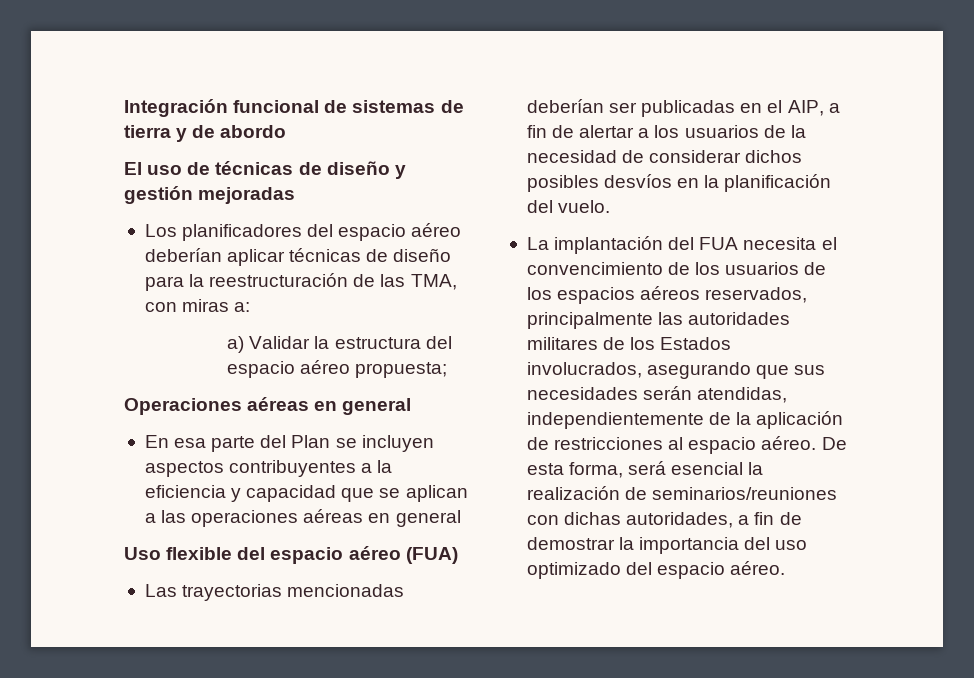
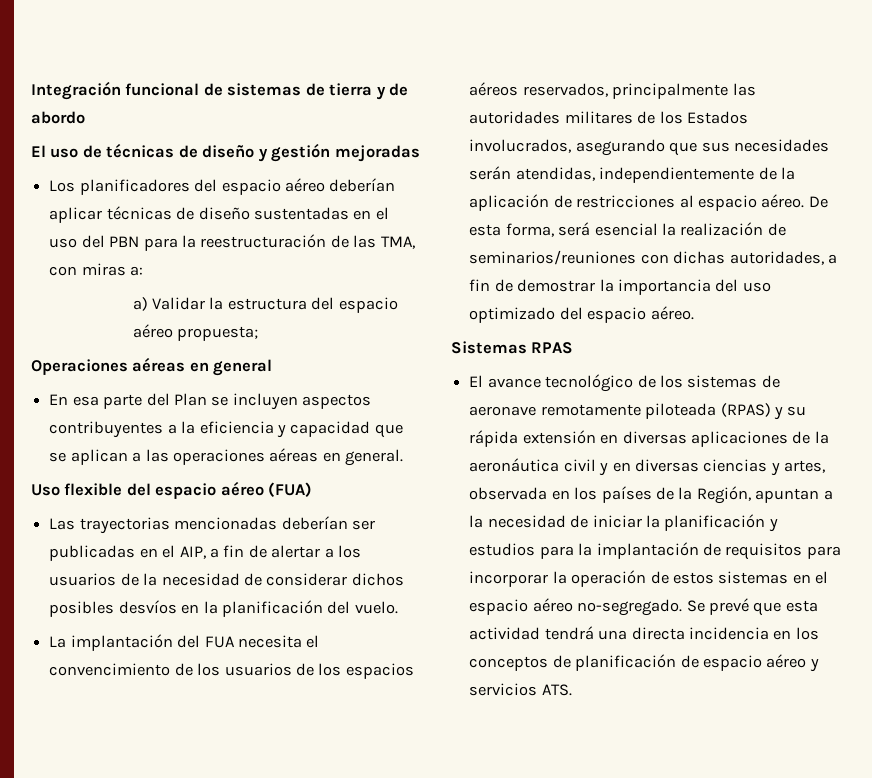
(452, 255) none -> [253,207,389,220] [49,235,140,248] sustentadas en el uso del PBN
[395,510,461,527] general -> [345,449,404,466] general.
(786, 568) none -> [451,341,574,354] [469,374,780,392] [469,403,807,420] [469,430,829,447] [469,458,826,476] [469,486,833,504] [469,514,778,532] [469,542,841,560] [469,570,829,587] [469,598,818,616] [469,626,819,640] [469,654,819,672] [469,683,572,696] // Sistemas RPAS // El avance tecnológico de los sistemas de aeronave remotamente piloteada (RPAS) y su rápida extensión en diversas aplicaciones de la aeronáutica civil y en diversas ciencias y artes, observada en los países de la Región, apuntan a la necesidad de iniciar la planificación y estudios para la implantación de requisitos para incorporar la operación de estos sistemas en el espacio aéreo no-segregado. Se prevé que esta actividad tendrá una directa incidencia en los conceptos de planificación de espacio aéreo y servicios ATS.

